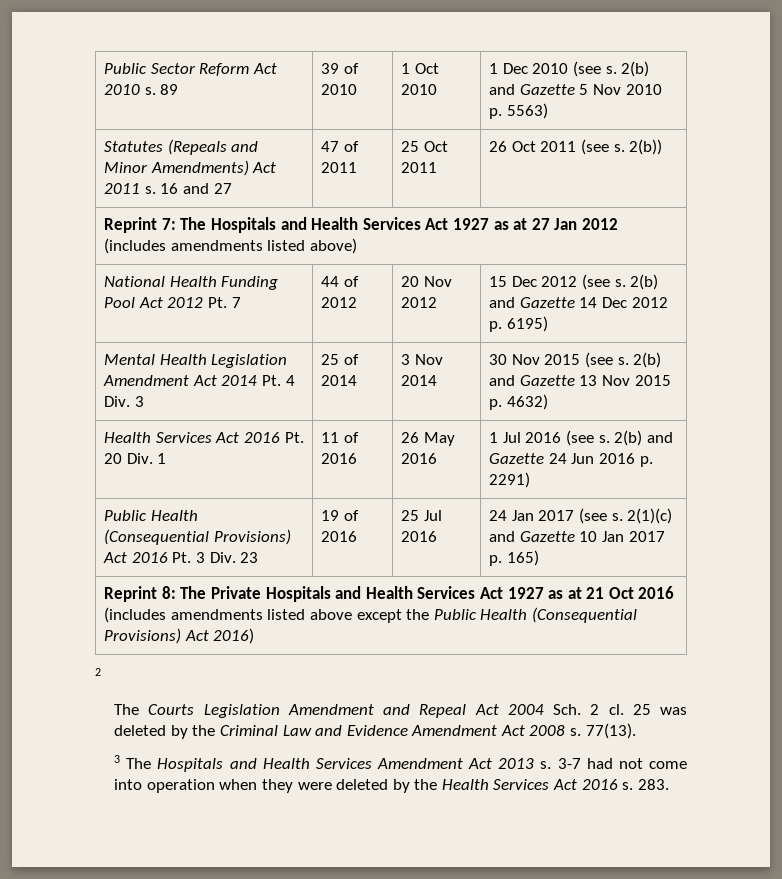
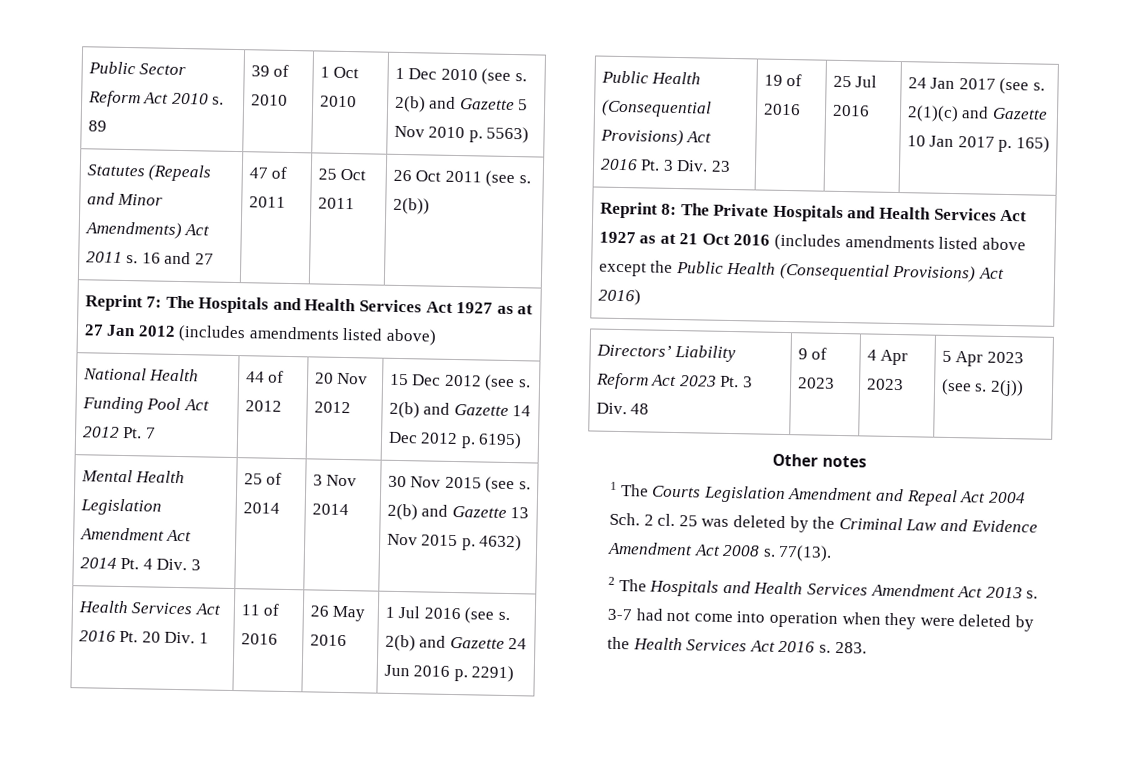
[95,668,101,676] // 2 // -> [595,344,737,363] [594,372,753,390] [595,402,650,415] [797,347,828,360] [797,377,835,389] [866,349,909,366] [866,378,904,391] [941,350,1024,367] [940,378,1024,397] [772,453,867,468] [610,481,618,490] // Directors’ Liability Reform Act 2023 Pt. 3 Div. 48 | 9 of 2023 | 4 Apr 2023 | 5 Apr 2023 (see s. 2(j)) // Other notes // 1
[114,755,121,763] 3 -> [608,576,616,585] 2

